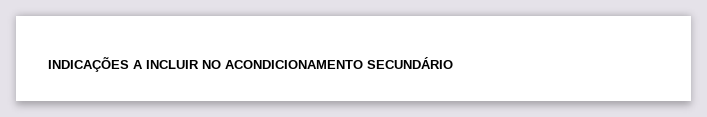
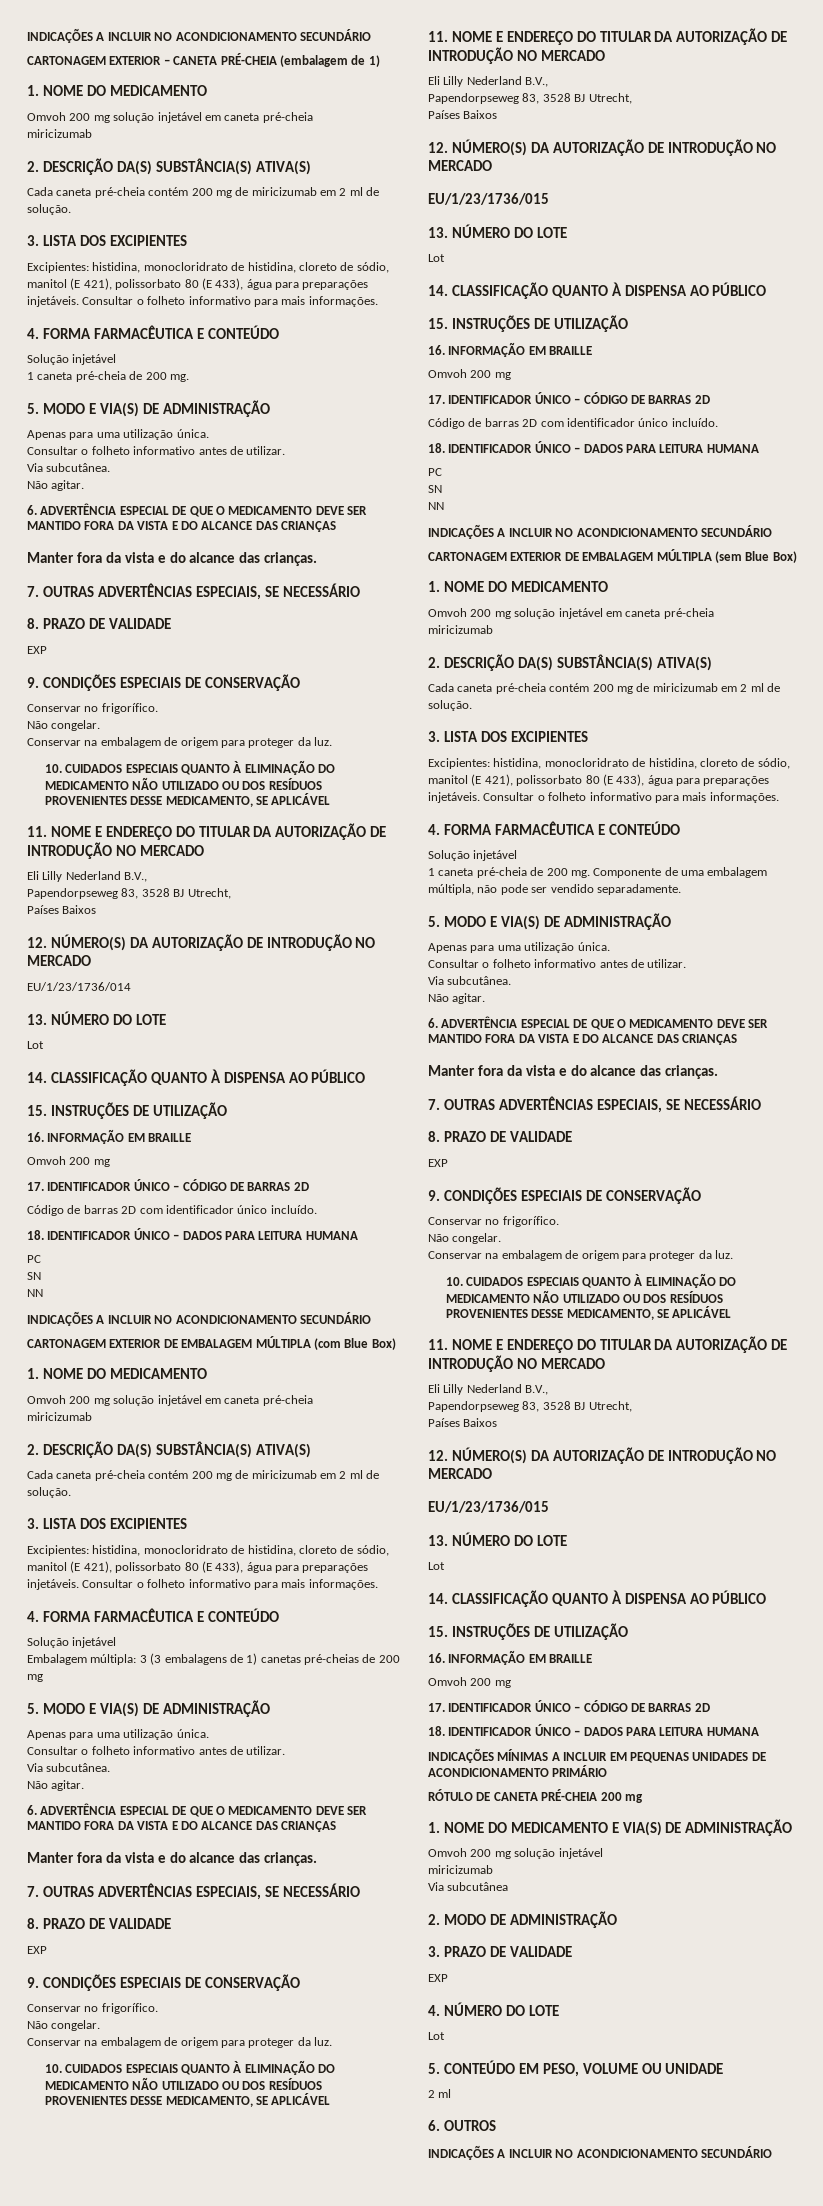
[48,57,453,72] INDICAÇÕES A INCLUIR NO ACONDICIONAMENTO SECUNDÁRIO -> [27,28,371,43] [27,53,380,67] [27,85,207,96] [27,112,313,123] [27,129,92,138] [27,158,311,175] [27,187,380,198] [27,204,71,215] [27,235,187,246] [27,262,389,273] [27,278,369,290] [27,296,378,307] [27,325,279,339] [27,354,117,365] [27,371,189,382] [27,400,270,417] [27,429,209,440] [27,446,286,455] [27,463,111,472] [27,480,85,491] [27,503,367,517] [27,521,336,532] [27,552,318,566] [27,583,360,600] [27,618,171,629] [27,646,47,654] [27,674,300,691] [27,703,158,714] [27,720,101,731] [27,737,332,748] [44,760,336,775] [44,777,322,790] [44,793,331,807] [27,823,387,840] [27,842,204,859] [27,871,148,882] [27,888,231,899] [27,905,97,914] [27,934,376,951] [27,955,91,966] [27,982,131,991] [27,1011,166,1025] [27,1041,44,1049] [27,1069,366,1086] [27,1102,227,1119] [27,1129,192,1144] [27,1156,110,1167] [27,1179,309,1191] [27,1205,317,1216] [27,1228,358,1240] [27,1255,41,1263] [27,1272,41,1280] [27,1289,43,1297] [27,1311,371,1326] [27,1336,396,1350] [27,1368,207,1379] [27,1395,313,1406] [27,1412,92,1421] [27,1441,311,1458] [27,1470,380,1481] [27,1487,71,1498] [27,1518,187,1529] [27,1545,389,1556] [27,1561,369,1573] [27,1579,378,1590] [27,1608,279,1622] [27,1637,117,1648] [27,1653,400,1665] [27,1674,43,1682] [27,1700,270,1717] [27,1729,209,1740] [27,1746,286,1755] [27,1763,111,1772] [27,1780,85,1791] [27,1803,367,1817] [27,1821,336,1832] [27,1852,318,1866] [27,1883,360,1900] [27,1918,171,1929] [27,1946,47,1954] [27,1974,300,1991] [27,2003,158,2014] [27,2020,101,2031] [27,2037,332,2048] [44,2060,336,2075] [44,2077,322,2090] [44,2093,331,2107] [428,28,788,45] [428,47,605,64] [428,76,549,87] [428,93,632,104] [428,110,498,119] [428,139,777,156] [428,160,492,171] [428,193,549,205] [428,224,567,238] [428,254,445,262] [428,282,767,299] [428,315,628,332] [428,342,593,357] [428,369,511,380] [428,392,710,404] [428,418,718,429] [428,441,759,453] [428,468,442,476] [428,485,442,493] [428,502,444,510] [428,524,772,539] [428,549,797,563] [428,581,608,592] [428,608,714,619] [428,625,493,634] [428,654,712,671] [428,683,781,694] [428,700,472,711] [428,731,588,742] [428,758,790,769] [428,774,770,786] [428,792,779,803] [428,821,680,835] [428,850,518,861] [428,867,768,878] [428,884,681,895] [428,913,671,930] [428,942,610,953] [428,959,687,968] [428,976,512,985] [428,993,486,1004] [428,1016,768,1030] [428,1034,737,1045] [428,1065,719,1079] [428,1096,761,1113] [428,1131,572,1142] [428,1159,448,1167] [428,1187,701,1204] [428,1216,559,1227] [428,1233,502,1244] [428,1250,733,1261] [445,1273,737,1288] [445,1290,723,1303] [445,1306,732,1320] [428,1336,788,1353] [428,1355,605,1372] [428,1384,549,1395] [428,1401,632,1412] [428,1418,498,1427] [428,1447,777,1464] [428,1468,492,1479] [428,1501,549,1513] [428,1532,567,1546] [428,1562,445,1570] [428,1590,767,1607] [428,1623,628,1640] [428,1650,593,1665] [428,1677,511,1688] [428,1700,710,1712] [428,1724,759,1736] [428,1748,766,1763] [428,1765,608,1777] [428,1789,643,1803] [428,1819,793,1836] [428,1848,603,1859] [428,1865,493,1874] [428,1882,509,1891] [428,1911,617,1928] [428,1946,572,1957] [428,1974,448,1982] [428,2002,559,2016] [428,2032,445,2040] [428,2060,724,2077] [428,2089,452,2098] [428,2120,496,2131] [428,2145,772,2160] INDICAÇÕES A INCLUIR NO ACONDICIONAMENTO SECUNDÁRIO // CARTONAGEM EXTERIOR – CANETA PRÉ-CHEIA (embalagem de 1) // 1. NOME DO MEDICAMENTO // Omvoh 200 mg solução injetável em caneta pré-cheia // miricizumab // 2. DESCRIÇÃO DA(S) SUBSTÂNCIA(S) ATIVA(S) // Cada caneta pré-cheia contém 200 mg de miricizumab em 2 ml de solução. // 3. LISTA DOS EXCIPIENTES // Excipientes: histidina, monocloridrato de histidina, cloreto de sódio, manitol (E 421), polissorbato 80 (E 433), água para preparações injetáveis. Consultar o folheto informativo para mais informações. // 4. FORMA FARMACÊUTICA E CONTEÚDO // Solução injetável // 1 caneta pré-cheia de 200 mg. // 5. MODO E VIA(S) DE ADMINISTRAÇÃO // Apenas para uma utilização única. // Consultar o folheto informativo antes de utilizar. // Via subcutânea. // Não agitar. // 6. ADVERTÊNCIA ESPECIAL DE QUE O MEDICAMENTO DEVE SER MANTIDO FORA DA VISTA E DO ALCANCE DAS CRIANÇAS // Manter fora da vista e do alcance das crianças. // 7. OUTRAS ADVERTÊNCIAS ESPECIAIS, SE NECESSÁRIO // 8. PRAZO DE VALIDADE // EXP // 9. CONDIÇÕES ESPECIAIS DE CONSERVAÇÃO // Conservar no frigorífico. // Não congelar. // Conservar na embalagem de origem para proteger da luz. // 10. CUIDADOS ESPECIAIS QUANTO À ELIMINAÇÃO DO MEDICAMENTO NÃO UTILIZADO OU DOS RESÍDUOS PROVENIENTES DESSE MEDICAMENTO, SE APLICÁVEL // 11. NOME E ENDEREÇO DO TITULAR DA AUTORIZAÇÃO DE INTRODUÇÃO NO MERCADO // Eli Lilly Nederland B.V., // Papendorpseweg 83, 3528 BJ Utrecht, // Países Baixos // 12. NÚMERO(S) DA AUTORIZAÇÃO DE INTRODUÇÃO NO MERCADO // EU/1/23/1736/014 // 13. NÚMERO DO LOTE // Lot // 14. CLASSIFICAÇÃO QUANTO À DISPENSA AO PÚBLICO // 15. INSTRUÇÕES DE UTILIZAÇÃO // 16. INFORMAÇÃO EM BRAILLE // Omvoh 200 mg // 17. IDENTIFICADOR ÚNICO – CÓDIGO DE BARRAS 2D // Código de barras 2D com identificador único incluído. // 18. IDENTIFICADOR ÚNICO – DADOS PARA LEITURA HUMANA // PC // SN // NN // INDICAÇÕES A INCLUIR NO ACONDICIONAMENTO SECUNDÁRIO // CARTONAGEM EXTERIOR DE EMBALAGEM MÚLTIPLA (com Blue Box) // 1. NOME DO MEDICAMENTO // Omvoh 200 mg solução injetável em caneta pré-cheia // miricizumab // 2. DESCRIÇÃO DA(S) SUBSTÂNCIA(S) ATIVA(S) // Cada caneta pré-cheia contém 200 mg de miricizumab em 2 ml de solução. // 3. LISTA DOS EXCIPIENTES // Excipientes: histidina, monocloridrato de histidina, cloreto de sódio, manitol (E 421), polissorbato 80 (E 433), água para preparações injetáveis. Consultar o folheto informativo para mais informações. // 4. FORMA FARMACÊUTICA E CONTEÚDO // Solução injetável // Embalagem múltipla: 3 (3 embalagens de 1) canetas pré-cheias de 200 mg // 5. MODO E VIA(S) DE ADMINISTRAÇÃO // Apenas para uma utilização única. // Consultar o folheto informativo antes de utilizar. // Via subcutânea. // Não agitar. // 6. ADVERTÊNCIA ESPECIAL DE QUE O MEDICAMENTO DEVE SER MANTIDO FORA DA VISTA E DO ALCANCE DAS CRIANÇAS // Manter fora da vista e do alcance das crianças. // 7. OUTRAS ADVERTÊNCIAS ESPECIAIS, SE NECESSÁRIO // 8. PRAZO DE VALIDADE // EXP // 9. CONDIÇÕES ESPECIAIS DE CONSERVAÇÃO // Conservar no frigorífico. // Não congelar. // Conservar na embalagem de origem para proteger da luz. // 10. CUIDADOS ESPECIAIS QUANTO À ELIMINAÇÃO DO MEDICAMENTO NÃO UTILIZADO OU DOS RESÍDUOS PROVENIENTES DESSE MEDICAMENTO, SE APLICÁVEL // 11. NOME E ENDEREÇO DO TITULAR DA AUTORIZAÇÃO DE INTRODUÇÃO NO MERCADO // Eli Lilly Nederland B.V., // Papendorpseweg 83, 3528 BJ Utrecht, // Países Baixos // 12. NÚMERO(S) DA AUTORIZAÇÃO DE INTRODUÇÃO NO MERCADO // EU/1/23/1736/015 // 13. NÚMERO DO LOTE // Lot // 14. CLASSIFICAÇÃO QUANTO À DISPENSA AO PÚBLICO // 15. INSTRUÇÕES DE UTILIZAÇÃO // 16. INFORMAÇÃO EM BRAILLE // Omvoh 200 mg // 17. IDENTIFICADOR ÚNICO – CÓDIGO DE BARRAS 2D // Código de barras 2D com identificador único incluído. // 18. IDENTIFICADOR ÚNICO – DADOS PARA LEITURA HUMANA // PC // SN // NN // INDICAÇÕES A INCLUIR NO ACONDICIONAMENTO SECUNDÁRIO // CARTONAGEM EXTERIOR DE EMBALAGEM MÚLTIPLA (sem Blue Box) // 1. NOME DO MEDICAMENTO // Omvoh 200 mg solução injetável em caneta pré-cheia // miricizumab // 2. DESCRIÇÃO DA(S) SUBSTÂNCIA(S) ATIVA(S) // Cada caneta pré-cheia contém 200 mg de miricizumab em 2 ml de solução. // 3. LISTA DOS EXCIPIENTES // Excipientes: histidina, monocloridrato de histidina, cloreto de sódio, manitol (E 421), polissorbato 80 (E 433), água para preparações injetáveis. Consultar o folheto informativo para mais informações. // 4. FORMA FARMACÊUTICA E CONTEÚDO // Solução injetável // 1 caneta pré-cheia de 200 mg. Componente de uma embalagem múltipla, não pode ser vendido separadamente. // 5. MODO E VIA(S) DE ADMINISTRAÇÃO // Apenas para uma utilização única. // Consultar o folheto informativo antes de utilizar. // Via subcutânea. // Não agitar. // 6. ADVERTÊNCIA ESPECIAL DE QUE O MEDICAMENTO DEVE SER MANTIDO FORA DA VISTA E DO ALCANCE DAS CRIANÇAS // Manter fora da vista e do alcance das crianças. // 7. OUTRAS ADVERTÊNCIAS ESPECIAIS, SE NECESSÁRIO // 8. PRAZO DE VALIDADE // EXP // 9. CONDIÇÕES ESPECIAIS DE CONSERVAÇÃO // Conservar no frigorífico. // Não congelar. // Conservar na embalagem de origem para proteger da luz. // 10. CUIDADOS ESPECIAIS QUANTO À ELIMINAÇÃO DO MEDICAMENTO NÃO UTILIZADO OU DOS RESÍDUOS PROVENIENTES DESSE MEDICAMENTO, SE APLICÁVEL // 11. NOME E ENDEREÇO DO TITULAR DA AUTORIZAÇÃO DE INTRODUÇÃO NO MERCADO // Eli Lilly Nederland B.V., // Papendorpseweg 83, 3528 BJ Utrecht, // Países Baixos // 12. NÚMERO(S) DA AUTORIZAÇÃO DE INTRODUÇÃO NO MERCADO // EU/1/23/1736/015 // 13. NÚMERO DO LOTE // Lot // 14. CLASSIFICAÇÃO QUANTO À DISPENSA AO PÚBLICO // 15. INSTRUÇÕES DE UTILIZAÇÃO // 16. INFORMAÇÃO EM BRAILLE // Omvoh 200 mg // 17. IDENTIFICADOR ÚNICO – CÓDIGO DE BARRAS 2D // 18. IDENTIFICADOR ÚNICO – DADOS PARA LEITURA HUMANA // INDICAÇÕES MÍNIMAS A INCLUIR EM PEQUENAS UNIDADES DE ACONDICIONAMENTO PRIMÁRIO // RÓTULO DE CANETA PRÉ-CHEIA 200 mg // 1. NOME DO MEDICAMENTO E VIA(S) DE ADMINISTRAÇÃO // Omvoh 200 mg solução injetável // miricizumab // Via subcutânea // 2. MODO DE ADMINISTRAÇÃO // 3. PRAZO DE VALIDADE // EXP // 4. NÚMERO DO LOTE // Lot // 5. CONTEÚDO EM PESO, VOLUME OU UNIDADE // 2 ml // 6. OUTROS // INDICAÇÕES A INCLUIR NO ACONDICIONAMENTO SECUNDÁRIO

